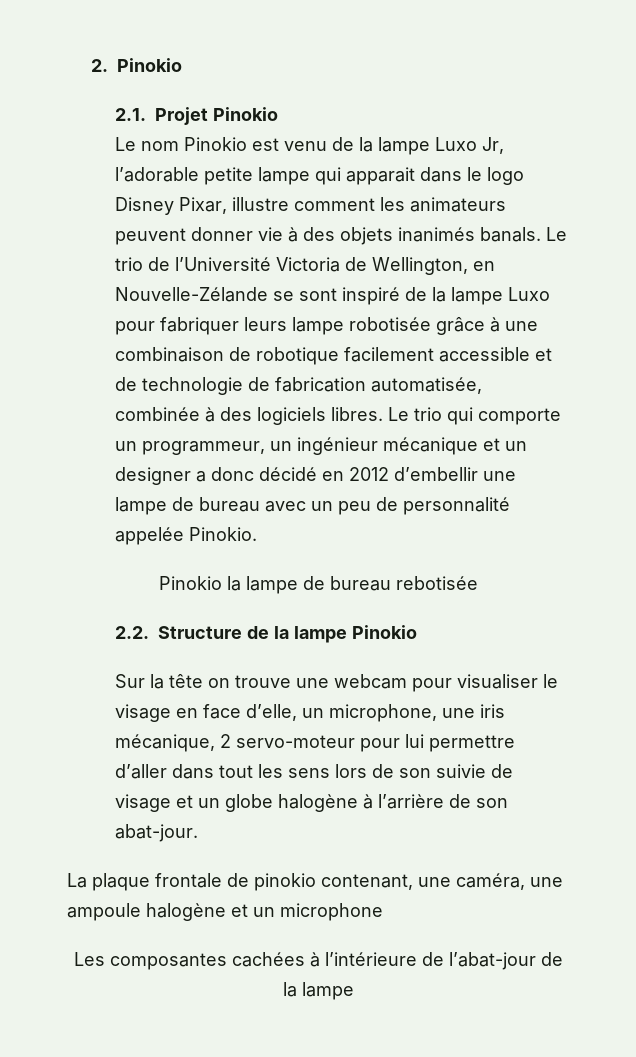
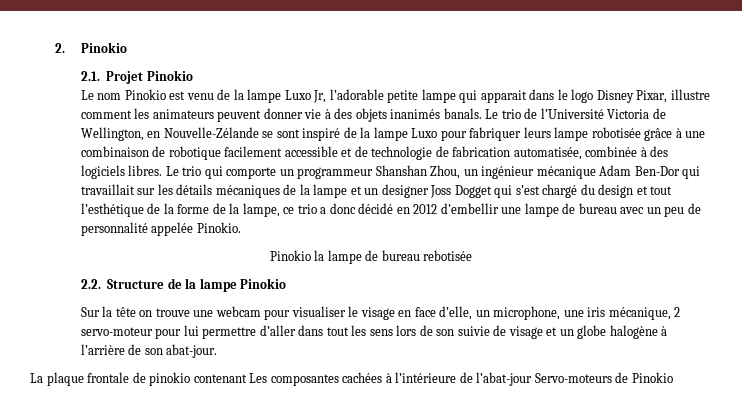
[141,437,527,455] [114,467,191,485] programmeur, un ingénieur mécanique et un designer -> [297,165,701,179] [80,184,673,198] [80,203,317,217] programmeur Shanshan Zhou, un ingénieur mécanique Adam Ben-Dor qui travaillait sur les détails mécaniques de la lampe et un designer Joss Dogget qui s’est chargé du design et tout l’esthétique de la forme de la lampe, ce trio
[321,873,563,890] [67,903,383,921] contenant, une caméra, une ampoule halogène et un microphone // -> [193,374,247,383] contenant
[540,952,563,966] [282,982,354,1000] de la lampe -> [534,372,673,383] Servo-moteurs de Pinokio

